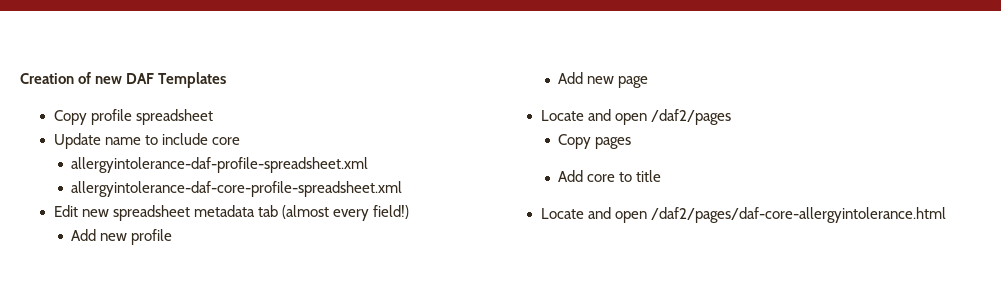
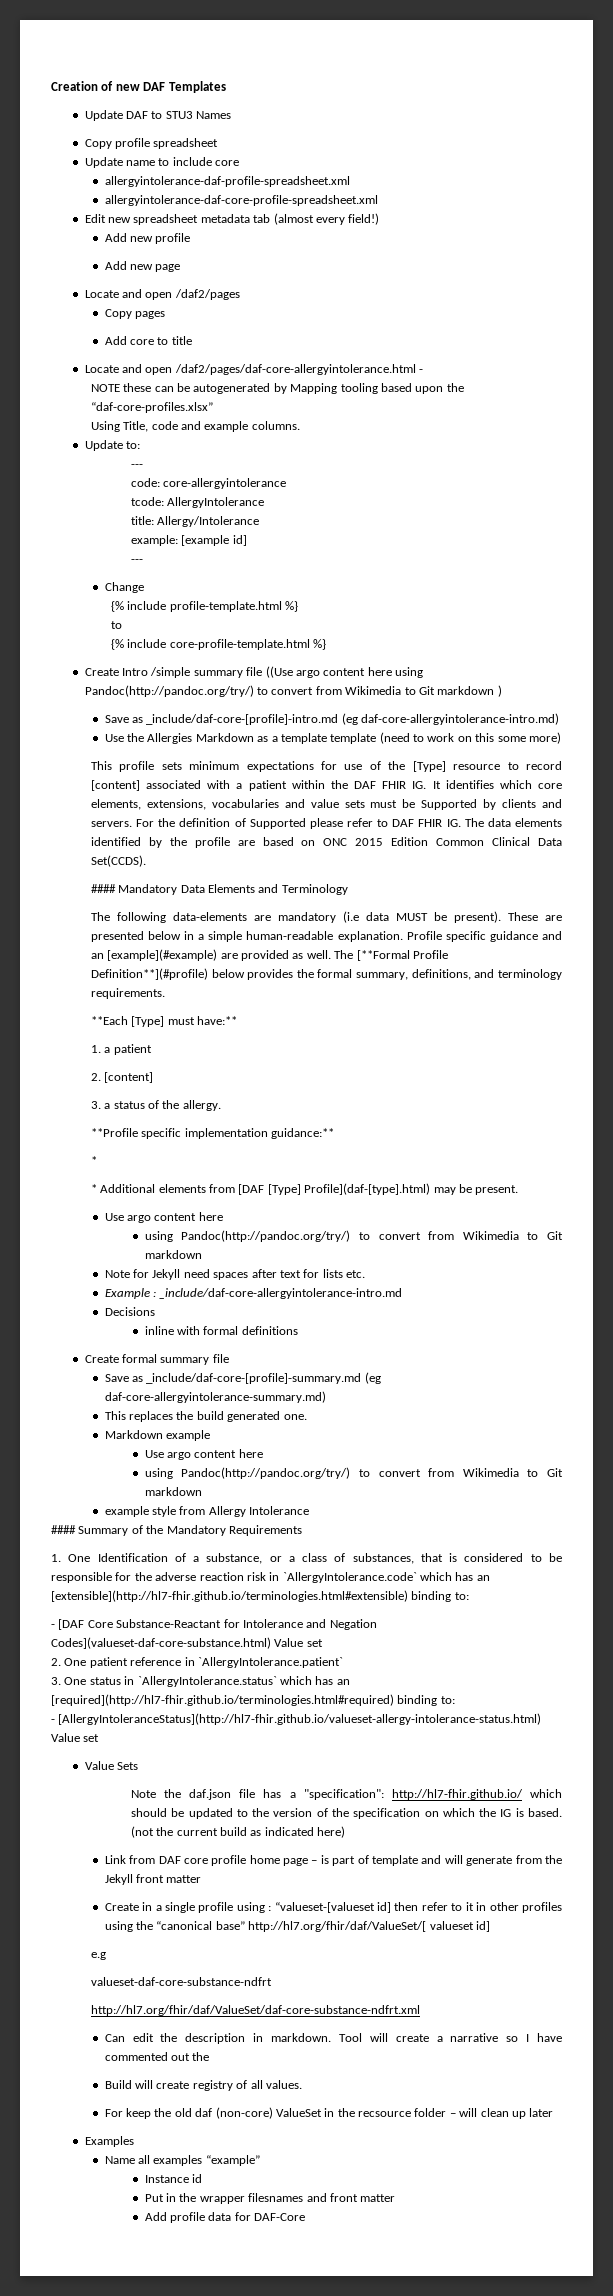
(227, 80) none -> [84,110,232,121] // Update DAF to STU3 Names
(946, 215) none -> [419,369,424,373] [90,383,464,394] [90,402,213,413] [90,421,300,432] [84,440,141,451] [130,464,143,468] [130,478,287,489] [130,497,265,508] [130,516,260,527] [130,535,247,546] [130,559,143,563] [104,582,144,593] [110,601,299,612] [110,621,122,629] [110,639,327,650] [84,666,424,678] [84,685,502,697] [104,713,560,725] [104,732,561,744] [90,761,563,772] [90,780,562,791] [90,799,562,810] [90,818,562,829] [90,837,563,848] [90,855,146,867] [90,884,348,895] [90,911,562,923] [90,931,562,942] [90,949,448,961] [90,968,562,980] [90,988,165,999] [90,1016,238,1027] [90,1044,152,1055] [90,1072,154,1083] [90,1100,221,1111] [90,1128,335,1139] [90,1156,97,1165] [90,1183,519,1195] [104,1212,223,1223] [144,1230,563,1242] [144,1250,202,1259] [104,1269,366,1280] [104,1288,403,1299] [104,1307,155,1316] [144,1326,298,1335] [84,1354,229,1365] [104,1372,381,1384] [104,1391,326,1403] [104,1411,307,1422] [104,1430,211,1441] [144,1449,263,1460] [144,1467,563,1479] [144,1487,202,1496] [104,1506,310,1517] [51,1525,302,1536] [51,1553,562,1564] [51,1572,490,1583] [51,1590,469,1602] [51,1619,377,1630] [51,1637,323,1649] [51,1657,343,1668] [51,1676,350,1687] [51,1694,455,1706] [51,1713,542,1725] [51,1733,100,1742] [84,1761,139,1770] [130,1789,562,1800] [130,1808,562,1819] [130,1826,346,1838] [104,1855,562,1866] [104,1874,202,1885] [104,1902,562,1913] [104,1921,490,1932] [90,1952,106,1960] [90,1977,272,1986] [90,2005,420,2016] [104,2033,562,2044] [104,2052,210,2061] [104,2080,302,2091] [104,2107,554,2119] [84,2136,134,2147] [104,2155,260,2166] [144,2174,203,2183] [144,2193,396,2204] [144,2212,306,2223] - // NOTE these can be autogenerated by Mapping tooling based upon the “daf-core-profiles.xlsx” // Using Title, code and example columns. // Update to: // --- // code: core-allergyintolerance // tcode: AllergyIntolerance // title: Allergy/Intolerance // example: [example id] // --- // Change // {% include profile-template.html %} // to // {% include core-profile-template.html %} // Create Intro /simple summary file ((Use argo content here using Pandoc(http://pandoc.org/try/) to convert from Wikimedia to Git markdown ) // Save as _include/daf-core-[profile]-intro.md (eg daf-core-allergyintolerance-intro.md) // Use the Allergies Markdown as a template template (need to work on this some more) // This profile sets minimum expectations for use of the [Type] resource to record [content] associated with a patient within the DAF FHIR IG. It identifies which core elements, extensions, vocabularies and value sets must be Supported by clients and servers. For the definition of Supported please refer to DAF FHIR IG. The data elements identified by the profile are based on ONC 2015 Edition Common Clinical Data Set(CCDS). // #### Mandatory Data Elements and Terminology // The following data-elements are mandatory (i.e data MUST be present). These are presented below in a simple human-readable explanation. Profile specific guidance and an [example](#example) are provided as well. The [**Formal Profile Definition**](#profile) below provides the formal summary, definitions, and terminology requirements. // **Each [Type] must have:** // 1. a patient // 2. [content] // 3. a status of the allergy. // **Profile specific implementation guidance:** // * // * Additional elements from [DAF [Type] Profile](daf-[type].html) may be present. // Use argo content here // using Pandoc(http://pandoc.org/try/) to convert from Wikimedia to Git markdown // Note for Jekyll need spaces after text for lists etc. // Example : _include/daf-core-allergyintolerance-intro.md // Decisions // inline with formal definitions // Create formal summary file // Save as _include/daf-core-[profile]-summary.md (eg daf-core-allergyintolerance-summary.md) // This replaces the build generated one. // Markdown example // Use argo content here // using Pandoc(http://pandoc.org/try/) to convert from Wikimedia to Git markdown // example style from Allergy Intolerance // #### Summary of the Mandatory Requirements // 1. One Identification of a substance, or a class of substances, that is considered to be responsible for the adverse reaction risk in `AllergyIntolerance.code` which has an [extensible](http://hl7-fhir.github.io/terminologies.html#extensible) binding to: // - [DAF Core Substance-Reactant for Intolerance and Negation Codes](valueset-daf-core-substance.html) Value set // 2. One patient reference in `AllergyIntolerance.patient` // 3. One status in `AllergyIntolerance.status` which has an [required](http://hl7-fhir.github.io/terminologies.html#required) binding to: // - [AllergyIntoleranceStatus](http://hl7-fhir.github.io/valueset-allergy-intolerance-status.html) Value set // Value Sets // Note the daf.json file has a "specification": http://hl7-fhir.github.io/ which should be updated to the version of the specification on which the IG is based. (not the current build as indicated here) // Link from DAF core profile home page – is part of template and will generate from the Jekyll front matter // Create in a single profile using : “valueset-[valueset id] then refer to it in other profiles using the “canonical base” http://hl7.org/fhir/daf/ValueSet/[ valueset id] // e.g // valueset-daf-core-substance-ndfrt // http://hl7.org/fhir/daf/ValueSet/daf-core-substance-ndfrt.xml // Can edit the description in markdown. Tool will create a narrative so I have commented out the // Build will create registry of all values. // For keep the old daf (non-core) ValueSet in the recsource folder – will clean up later // Examples // Name all examples “example” // Instance id // Put in the wrapper filesnames and front matter // Add profile data for DAF-Core

